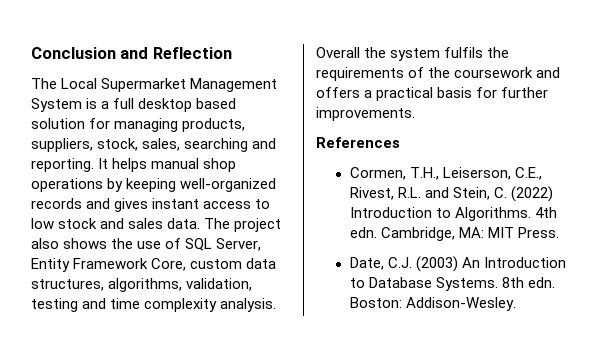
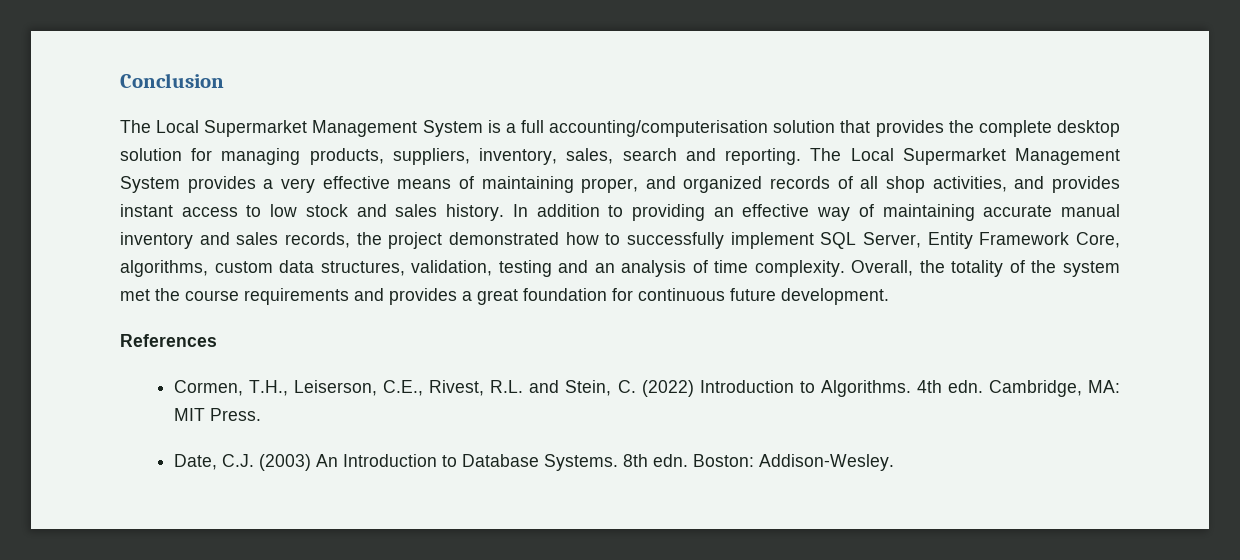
[120,47,232,59] and Reflection -> (224, 80) none
[138,98,237,112] desktop based -> [549,120,1120,137] accounting/computerisation solution that provides the complete desktop
[97,138,277,152] [31,158,237,172] [31,178,277,192] [31,198,149,212] stock, sales, searching and reporting. It helps manual shop operations by keeping well-organized records and gives -> [479,148,1121,165] [120,176,1120,193] inventory, sales, search and reporting. The Local Supermarket Management System provides a very effective means of maintaining proper, and organized records of all shop activities, and provides
[167,218,282,232] [31,238,182,249] data. The project also shows the use of -> [446,204,1120,221] [120,232,814,249] history. In addition to providing an effective way of maintaining accurate manual inventory and sales records, the project demonstrated how to successfully implement
(187, 264) none -> [120,260,208,277] algorithms,
[108,278,183,292] algorithms, -> (405, 268) none
[110,298,277,312] [316,47,510,61] [316,67,561,81] [316,87,549,101] [316,107,415,121] time complexity analysis. Overall the system fulfils the requirements of the coursework and offers a practical basis for further improvements. -> [594,260,1120,277] [120,288,889,305] an analysis of time complexity. Overall, the totality of the system met the course requirements and provides a great foundation for continuous future development.

